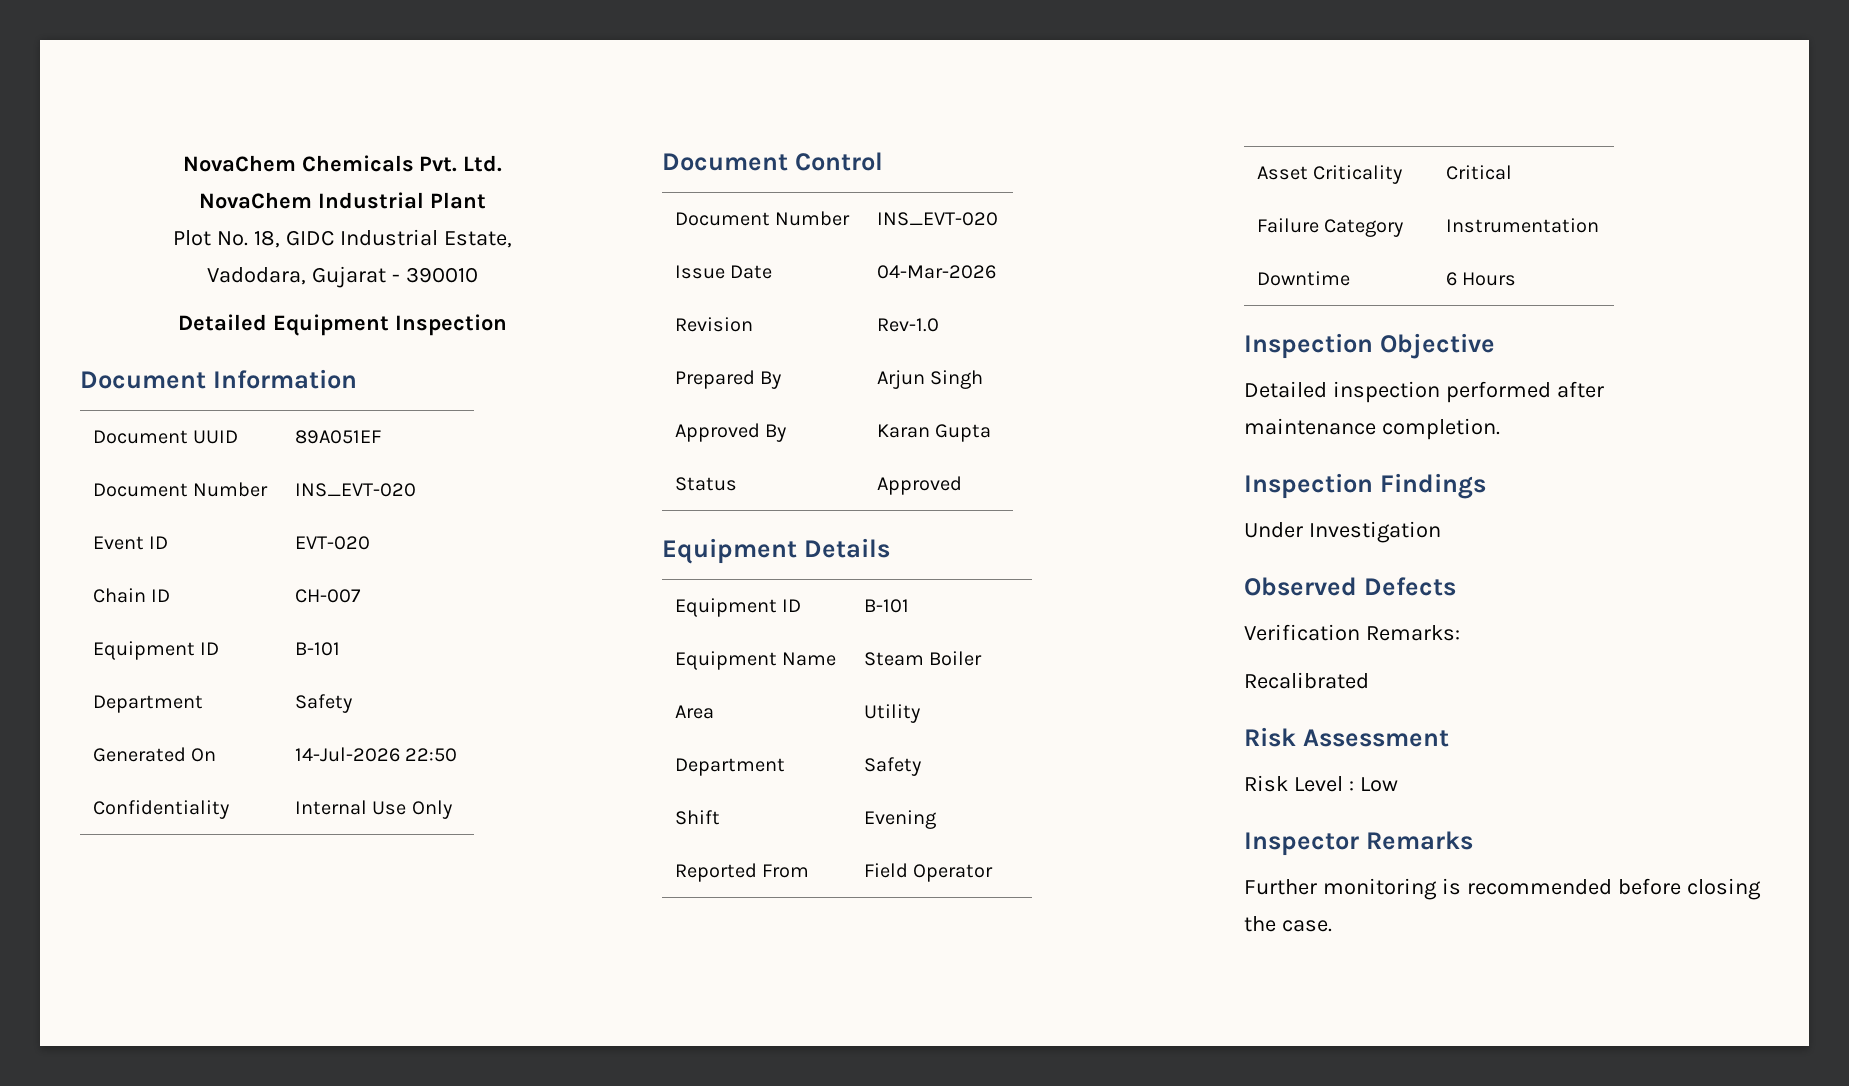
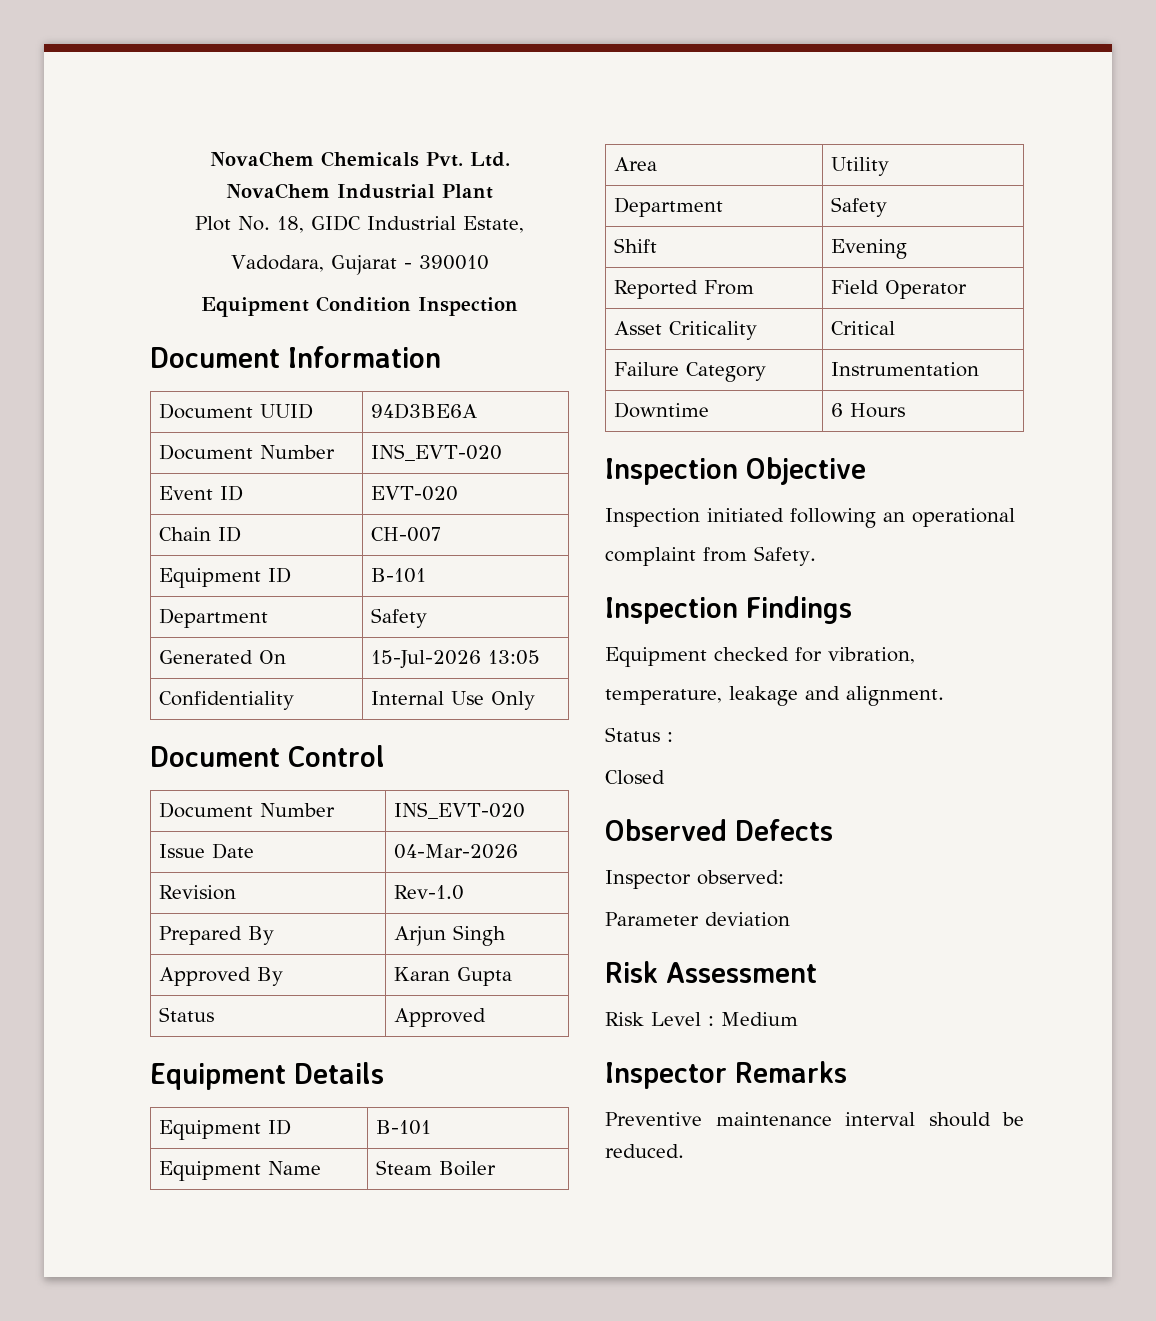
[178,314,389,336] Detailed Equipment -> [201,296,411,317] Equipment Condition
[294,430,381,444] 89A051EF -> [370,403,477,419] 94D3BE6A
[294,747,458,762] 14-Jul-2026 22:50 -> [370,650,540,669] 15-Jul-2026 13:05
[1244,381,1604,403] [1244,418,1500,440] [1244,473,1486,499] [1244,521,1441,543] [1244,577,1456,596] [1244,624,1460,641] [1244,672,1369,689] Detailed inspection performed after // maintenance completion. // Inspection Findings // Under Investigation // Observed Defects // Verification Remarks: // Recalibrated -> [605,508,1015,528] [605,546,816,566] [605,596,852,624] [605,647,915,667] [605,686,944,706] [605,727,673,742] [605,770,665,785] [605,819,833,841] [605,870,784,889] [605,912,790,927] Inspection initiated following an operational // complaint from Safety. // Inspection Findings // Equipment checked for vibration, // temperature, leakage and alignment. // Status : // Closed // Observed Defects // Inspector observed: // Parameter deviation
[1359,777,1398,792] Low -> [721,1012,798,1026] Medium
[1244,878,1761,900] [1244,916,1332,932] Further monitoring is recommended before closing the case. -> [605,1112,1024,1127] [605,1144,684,1158] Preventive maintenance interval should be reduced.

